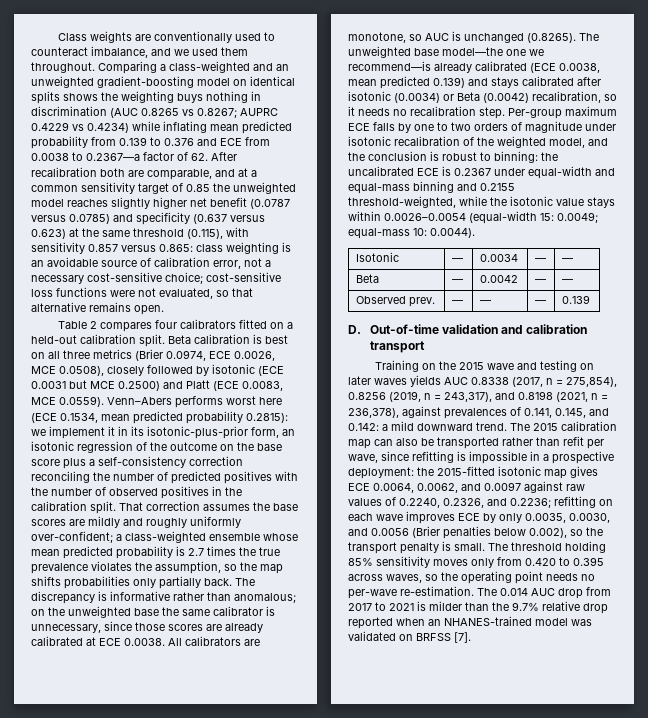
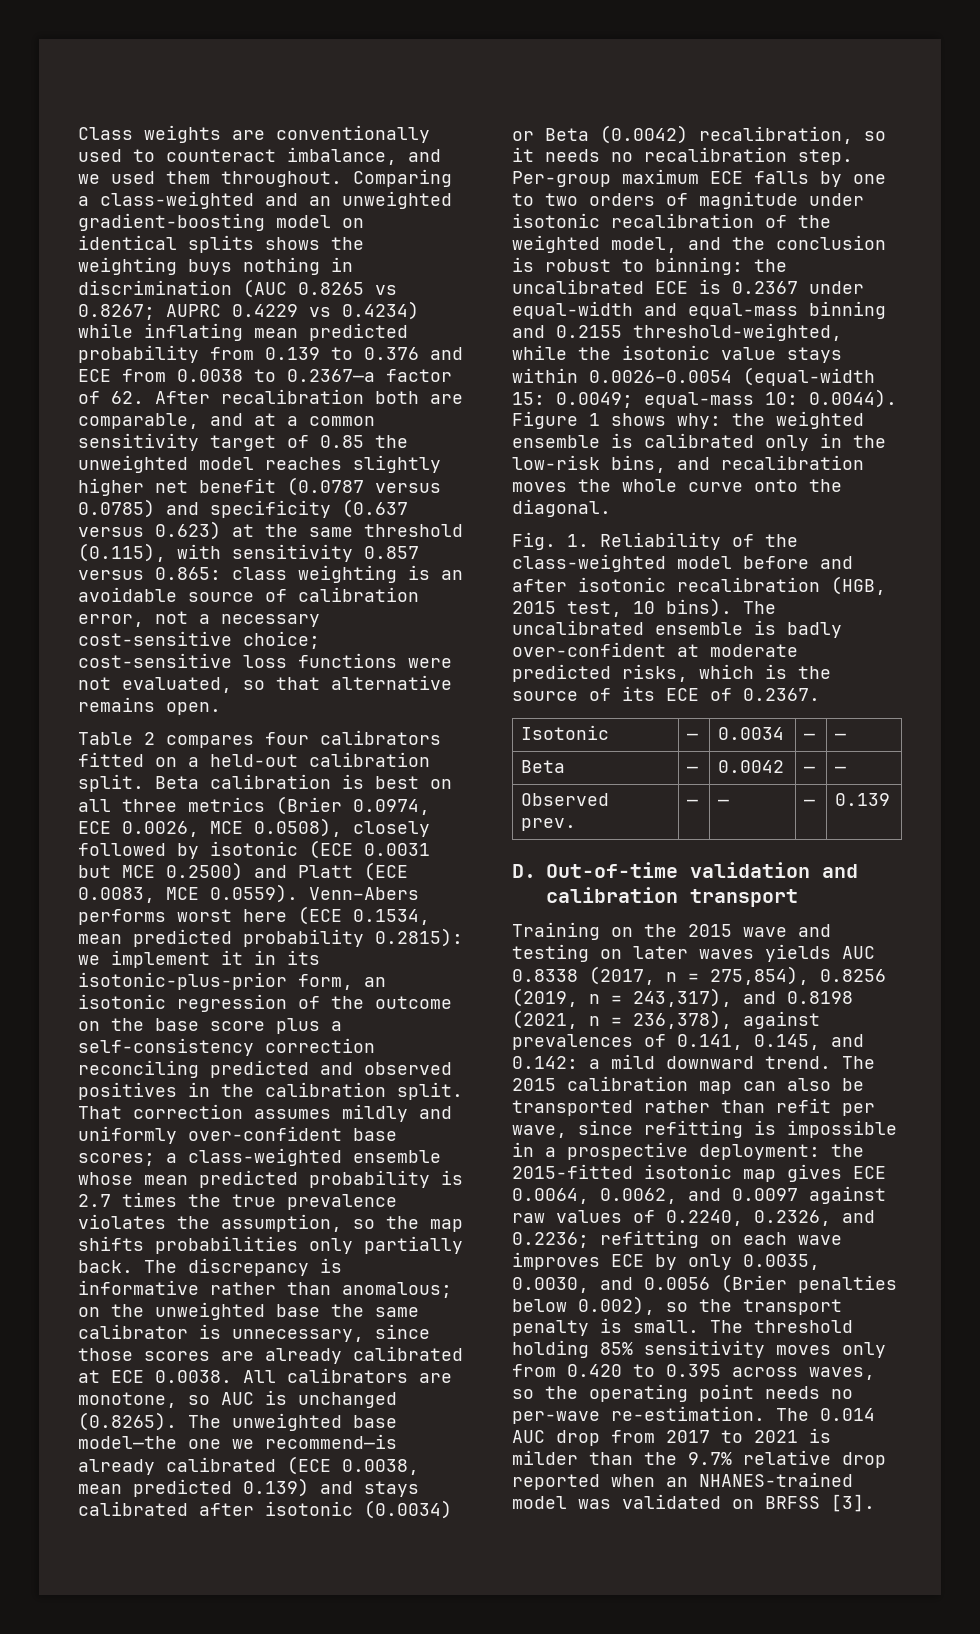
[93,471,298,484] [31,487,106,496] the number of predicted positives with the number of -> [210,1060,353,1078] predicted and
[253,502,298,511] [31,516,241,528] [31,531,113,543] the base scores are mildly and roughly uniformly over-confident; -> [342,1104,452,1122] [78,1126,397,1144] [78,1153,155,1166] mildly and uniformly over-confident base scores;
(475, 233) none -> [512,411,864,429] [512,433,886,451] [512,455,864,473] [512,479,842,492] [512,499,611,517] [512,532,798,550] [512,554,853,572] [512,576,886,595] [512,598,776,617] [512,620,842,638] [512,642,798,657] [512,664,831,682] [512,686,820,701] Figure 1 shows why: the weighted ensemble is calibrated only in the low-risk bins, and recalibration moves the whole curve onto the diagonal. // Fig. 1. Reliability of the class-weighted model before and after isotonic recalibration (HGB, 2015 test, 10 bins). The uncalibrated ensemble is badly over-confident at moderate predicted risks, which is the source of its ECE of 0.2367.
[454,632,471,643] [7]. -> [831,1494,875,1512] [3].

